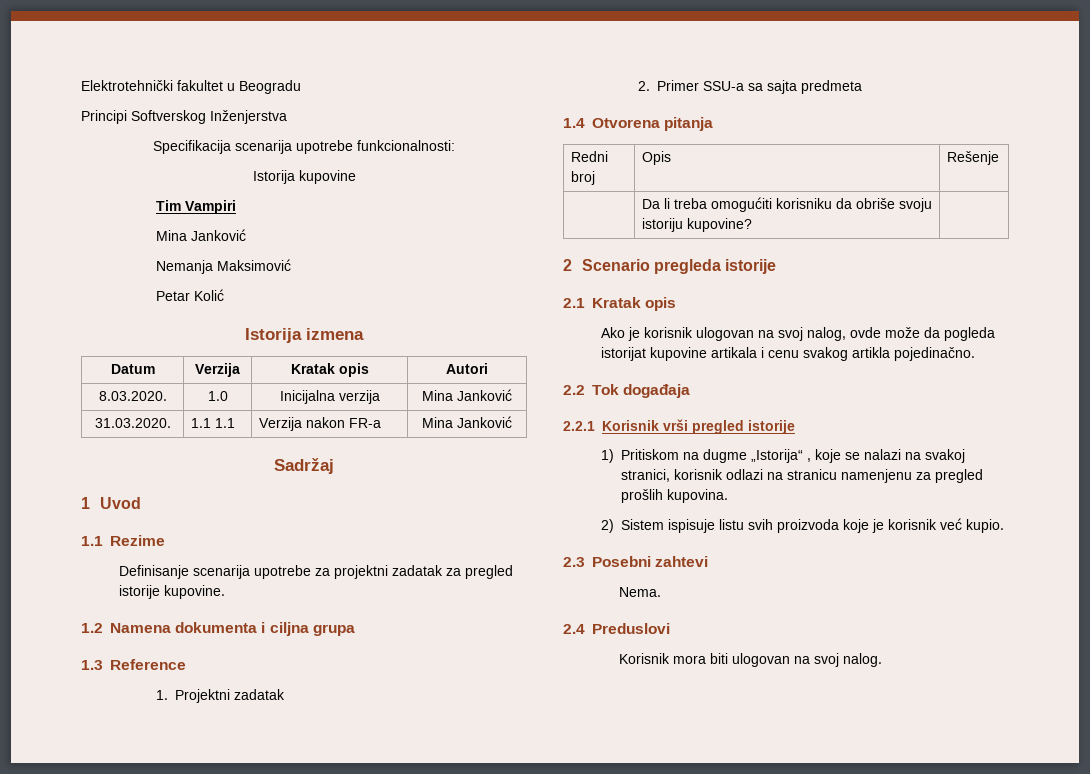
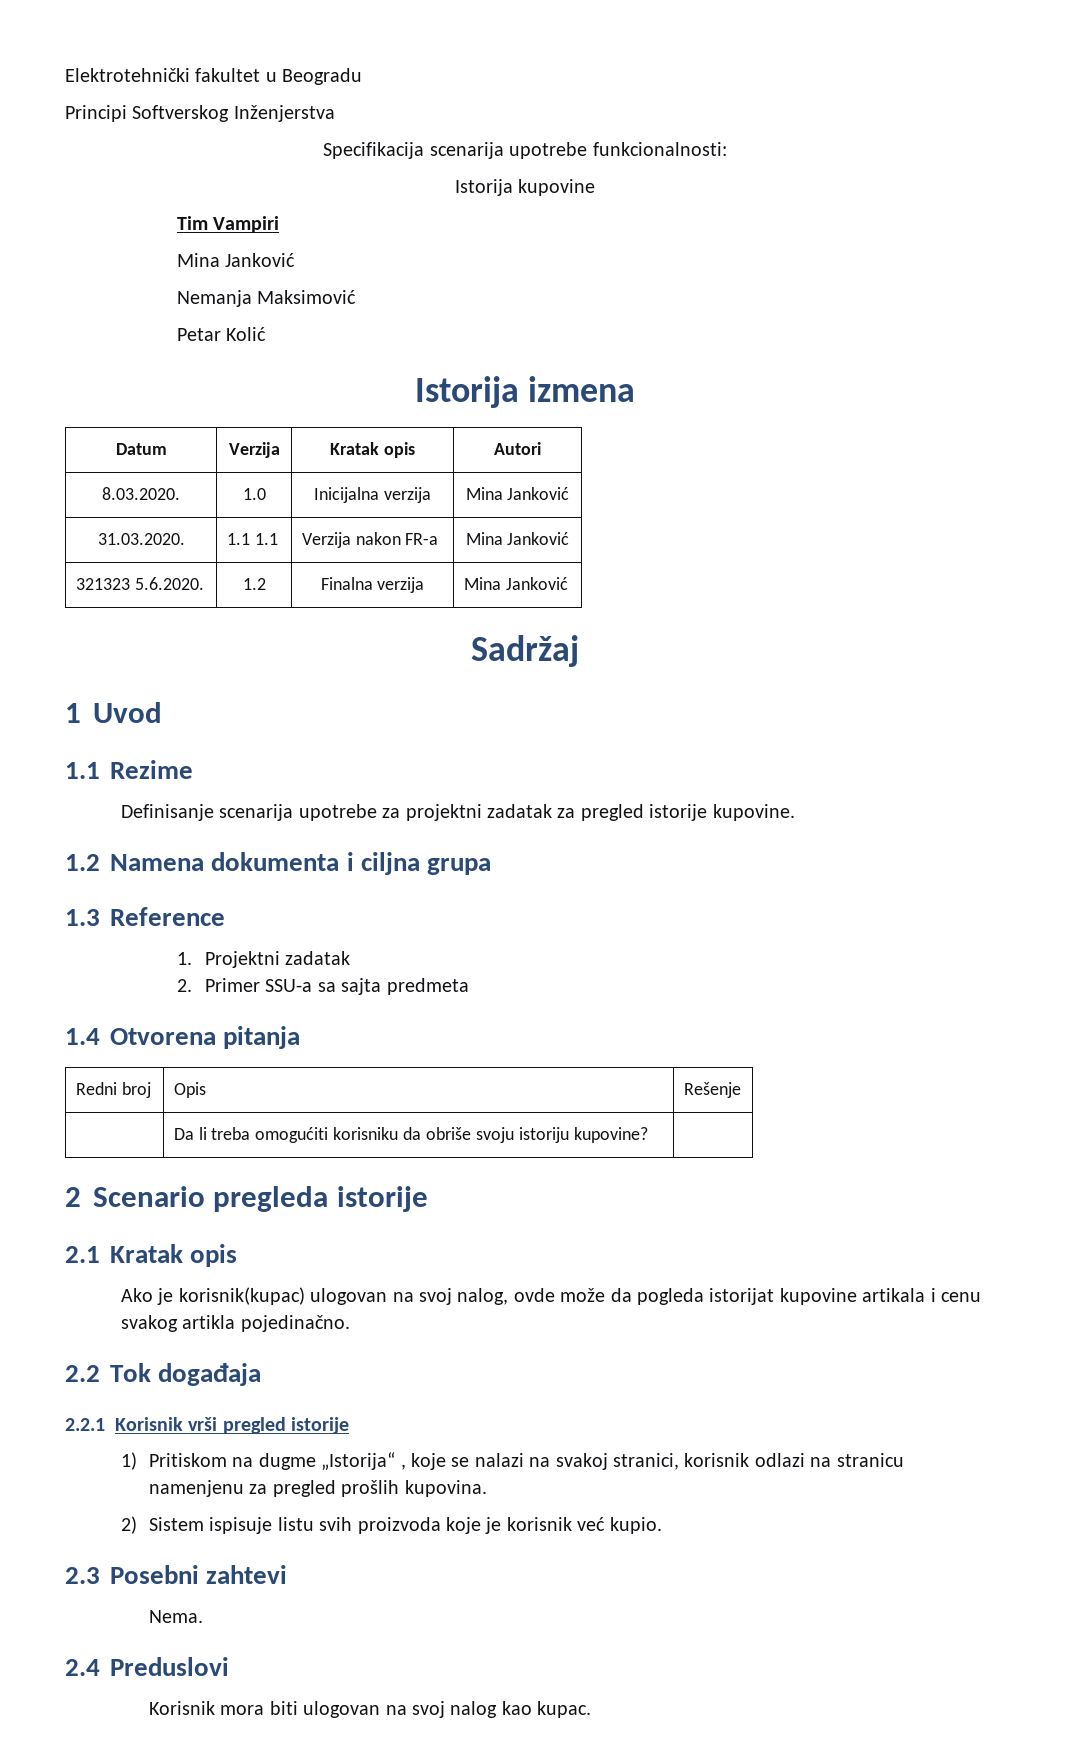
(512, 422) none -> [75,577,204,590] [242,578,266,590] [320,577,425,593] [463,577,568,590] // 321323 5.6.2020. | 1.2 | Finalna verzija | Mina Janković
[643,327,693,338] korisnik -> [178,1287,305,1305] korisnik(kupac)
[843,653,883,667] nalog. -> [450,1701,592,1718] nalog kao kupac.

